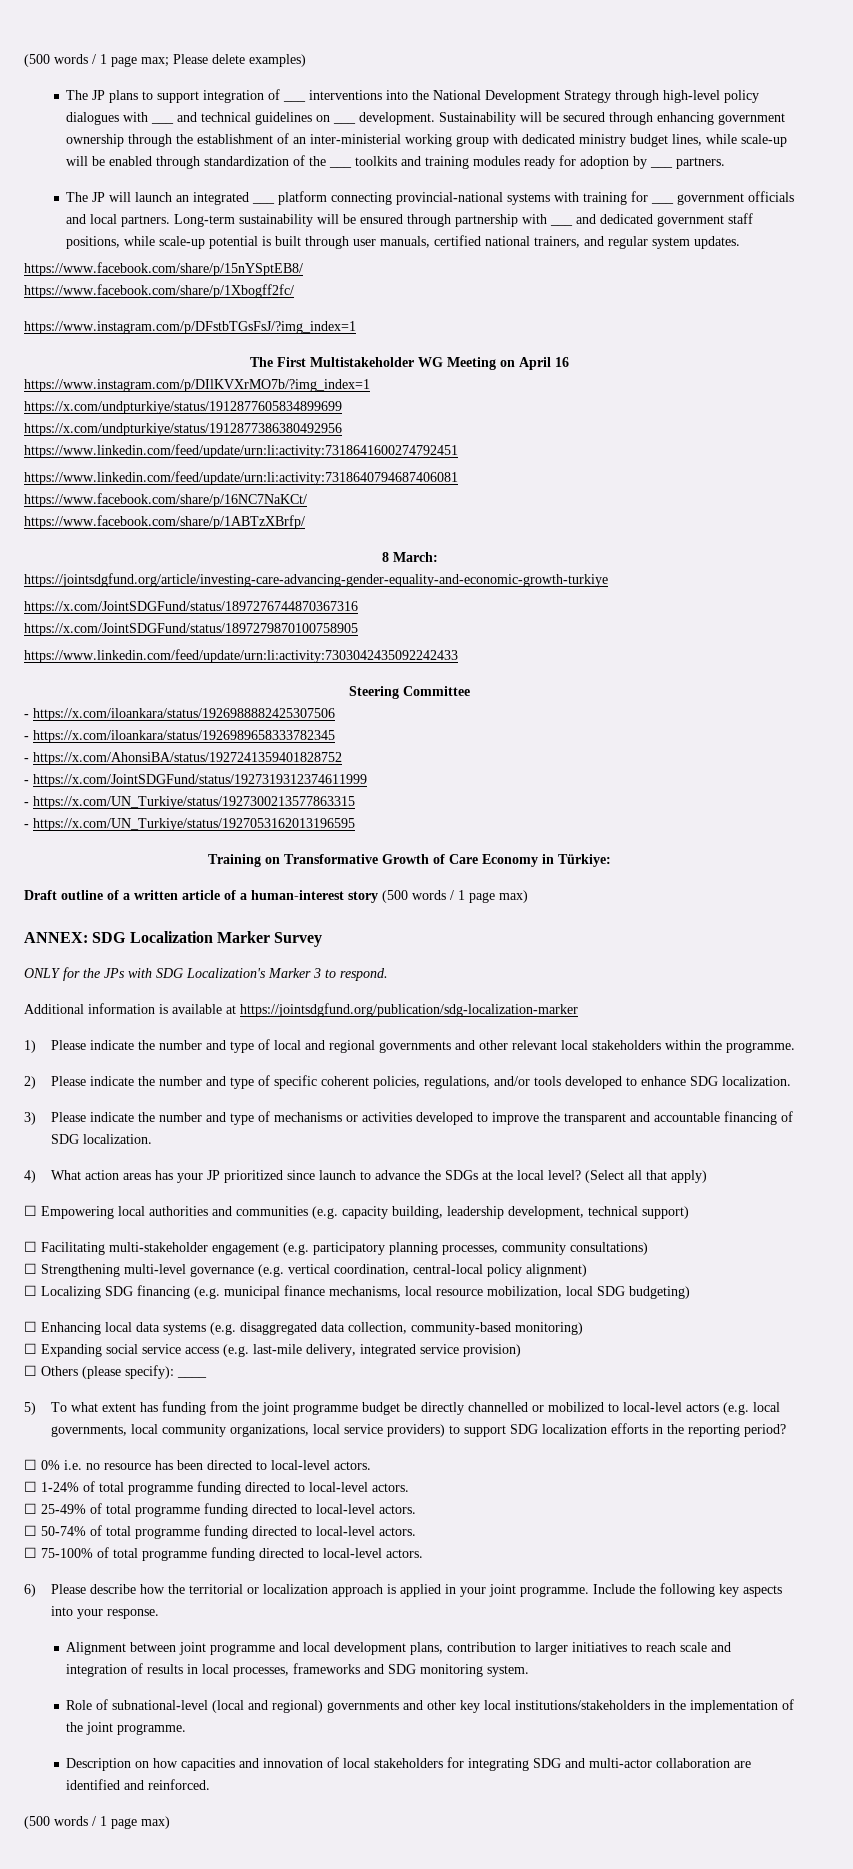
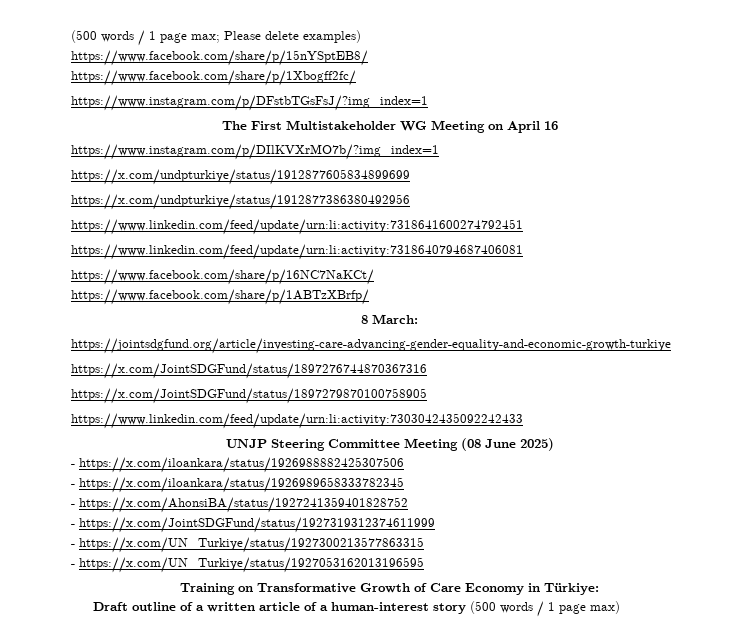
[66,89,281,103] [283,100,307,102] [309,90,760,103] [66,112,149,125] [151,122,175,124] [177,112,331,125] [333,112,786,125] [66,133,788,147] [66,155,327,169] [329,166,353,168] [355,155,726,169] [66,191,649,205] [651,191,795,205] [66,214,548,227] [550,224,574,226] [576,213,754,227] [66,235,741,249] // The JP plans to support integration of ___ interventions into the National Development Strategy through high-level policy dialogues with ___ and technical guidelines on ___ development. Sustainability will be secured through enhancing government ownership through the establishment of an inter-ministerial working group with dedicated ministry budget lines, while scale-up will be enabled through standardization of the ___ toolkits and training modules ready for adoption by ___ partners. // The JP will launch an integrated ___ platform connecting provincial-national systems with training for ___ government officials and local partners. Long-term sustainability will be ensured through partnership with ___ and dedicated government staff positions, while scale-up potential is built through user manuals, certified national trainers, and regular system updates. -> (361, 36) none
(458, 656) none -> [225,439,267,448] UNJP
(470, 691) none -> [403,438,554,451] Meeting (08 June 2025)
[24,931,323,947] [24,967,388,981] [24,1003,578,1017] [24,1039,795,1053] [24,1075,791,1089] [24,1111,793,1125] [50,1134,152,1144] [24,1170,707,1183] [24,1205,689,1219] [24,1241,648,1255] [24,1263,587,1277] [24,1285,690,1299] [24,1321,583,1335] [24,1343,521,1357] [24,1365,207,1379] [24,1401,780,1415] [50,1423,786,1437] [24,1459,371,1470] [24,1481,409,1495] [24,1503,416,1517] [24,1525,416,1539] [24,1547,423,1561] [24,1583,782,1597] [50,1606,159,1619] [66,1642,732,1655] [66,1663,530,1677] [66,1699,795,1713] [66,1722,187,1735] [66,1757,752,1771] [66,1779,211,1790] [24,1816,170,1829] // ANNEX: SDG Localization Marker Survey // ONLY for the JPs with SDG Localization's Marker 3 to respond. // Additional information is available at https://jointsdgfund.org/publication/sdg-localization-marker // 1) Please indicate the number and type of local and regional governments and other relevant local stakeholders within the programme. // 2) Please indicate the number and type of specific coherent policies, regulations, and/or tools developed to enhance SDG localization. // 3) Please indicate the number and type of mechanisms or activities developed to improve the transparent and accountable financing of SDG localization. // 4) What action areas has your JP prioritized since launch to advance the SDGs at the local level? (Select all that apply) // ☐ Empowering local authorities and communities (e.g. capacity building, leadership development, technical support) // ☐ Facilitating multi-stakeholder engagement (e.g. participatory planning processes, community consultations) // ☐ Strengthening multi-level governance (e.g. vertical coordination, central-local policy alignment) // ☐ Localizing SDG financing (e.g. municipal finance mechanisms, local resource mobilization, local SDG budgeting) // ☐ Enhancing local data systems (e.g. disaggregated data collection, community-based monitoring) // ☐ Expanding social service access (e.g. last-mile delivery, integrated service provision) // ☐ Others (please specify): ____ // 5) To what extent has funding from the joint programme budget be directly channelled or mobilized to local-level actors (e.g. local governments, local community organizations, local service providers) to support SDG localization efforts in the reporting period? // ☐ 0% i.e. no resource has been directed to local-level actors. // ☐ 1-24% of total programme funding directed to local-level actors. // ☐ 25-49% of total programme funding directed to local-level actors. // ☐ 50-74% of total programme funding directed to local-level actors. // ☐ 75-100% of total programme funding directed to local-level actors. // 6) Please describe how the territorial or localization approach is applied in your joint programme. Include the following key aspects into your response. // Alignment between joint programme and local development plans, contribution to larger initiatives to reach scale and integration of results in local processes, frameworks and SDG monitoring system. // Role of subnational-level (local and regional) governments and other key local institutions/stakeholders in the implementation of the joint programme. // Description on how capacities and innovation of local stakeholders for integrating SDG and multi-actor collaboration are identified and reinforced. // (500 words / 1 page max) -> (620, 607) none

